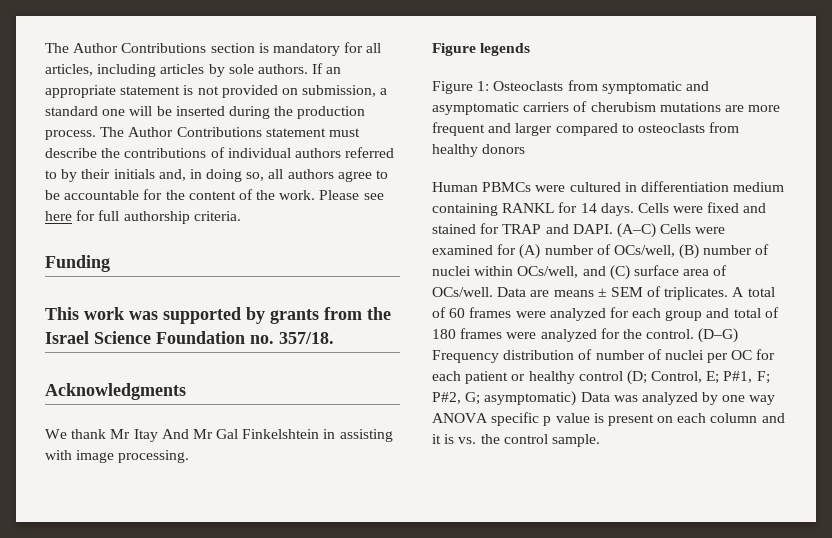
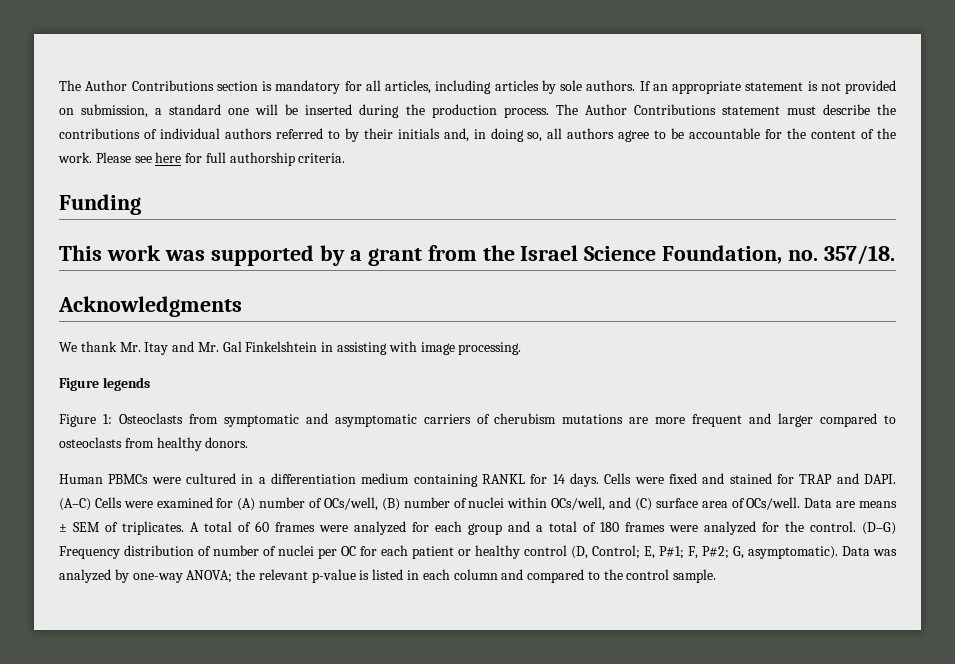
[270,309,319,324] grants -> [349,248,422,266] a grant
[156,331,245,344] Foundation -> [662,245,783,264] Foundation,
[110,429,213,442] Mr Itay And Mr -> [119,341,219,355] Mr. Itay and Mr.
[482,144,526,154] donors -> [205,437,249,448] donors.
(637, 187) none -> [258,477,266,484] a
(730, 313) none -> [536,525,543,532] a
[626,370,770,385] [432,391,776,406] [432,412,785,426] [432,434,477,444] (D; Control, E; P#1, F; P#2, G; asymptomatic) Data was analyzed by one way ANOVA specific p value is present on each column and it is vs. -> [571,545,897,559] [59,569,600,583] (D, Control; E, P#1; F, P#2; G, asymptomatic). Data was analyzed by one-way ANOVA; the relevant p-value is listed in each column and compared to

